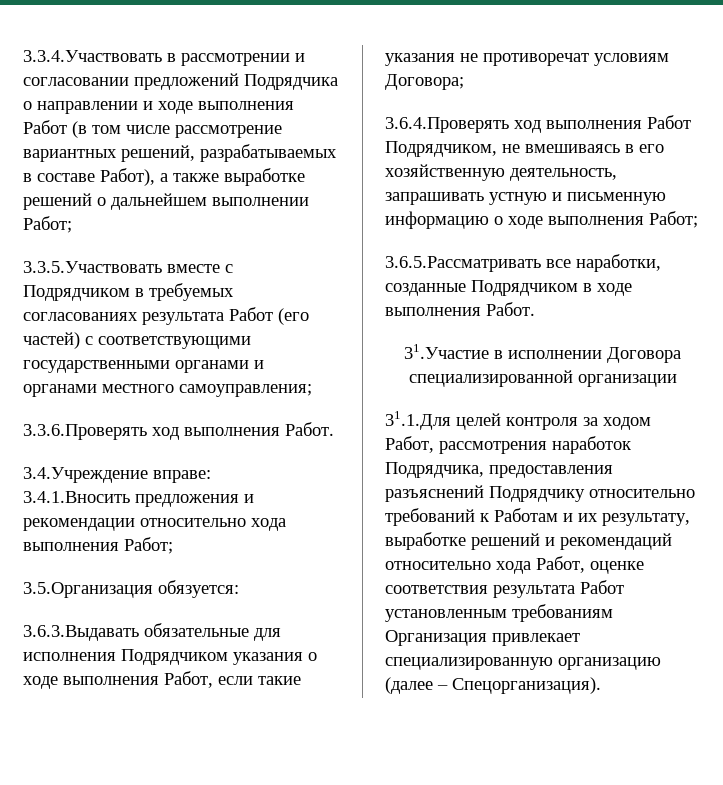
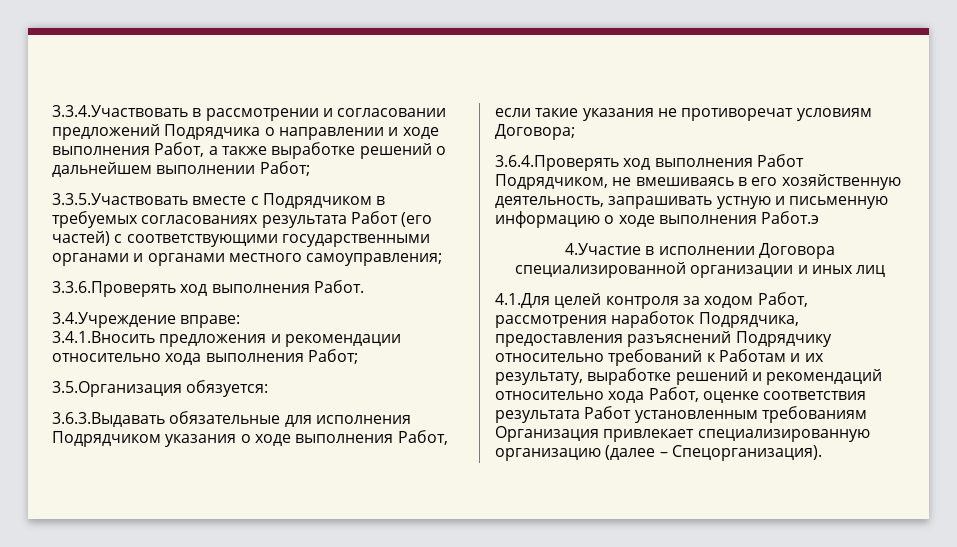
[23,120,282,138] [23,144,337,162] [23,168,155,186] Работ (в том числе рассмотрение вариантных решений, разрабатываемых в составе Работ), -> [154,142,205,157] Работ,
[649,211,698,228] [385,254,661,272] [385,280,632,296] [385,302,535,316] [404,344,489,359] Работ; // 3.6.5.Рассматривать все наработки, созданные Подрядчиком в ходе выполнения Работ. // 31.Участие -> [761,211,820,224] [565,243,642,255] Работ.э // 4.Участие
[385,411,451,430] // 31.1.Для -> [797,265,886,277] [495,293,550,308] и иных лиц // 4.1.Для

